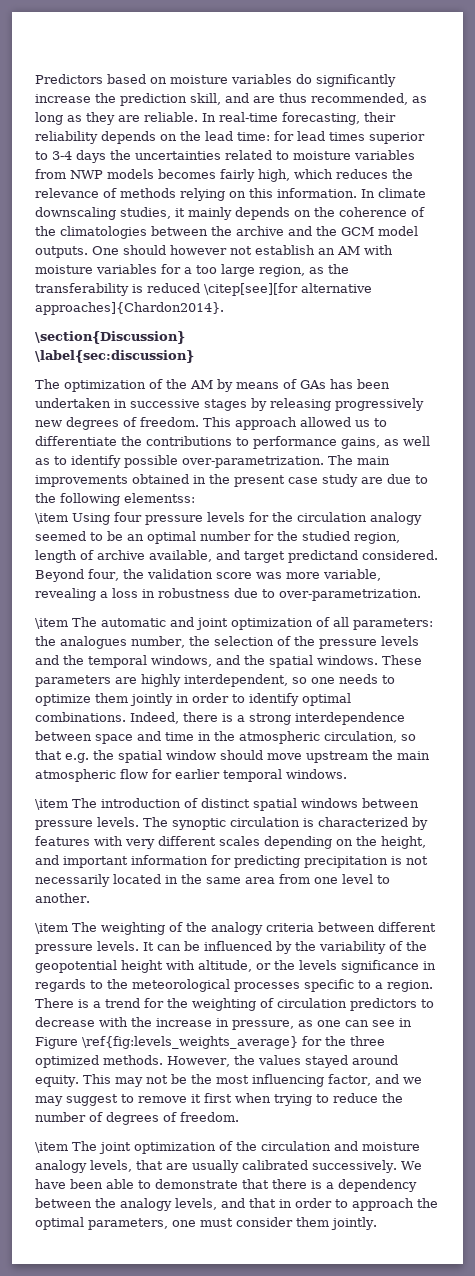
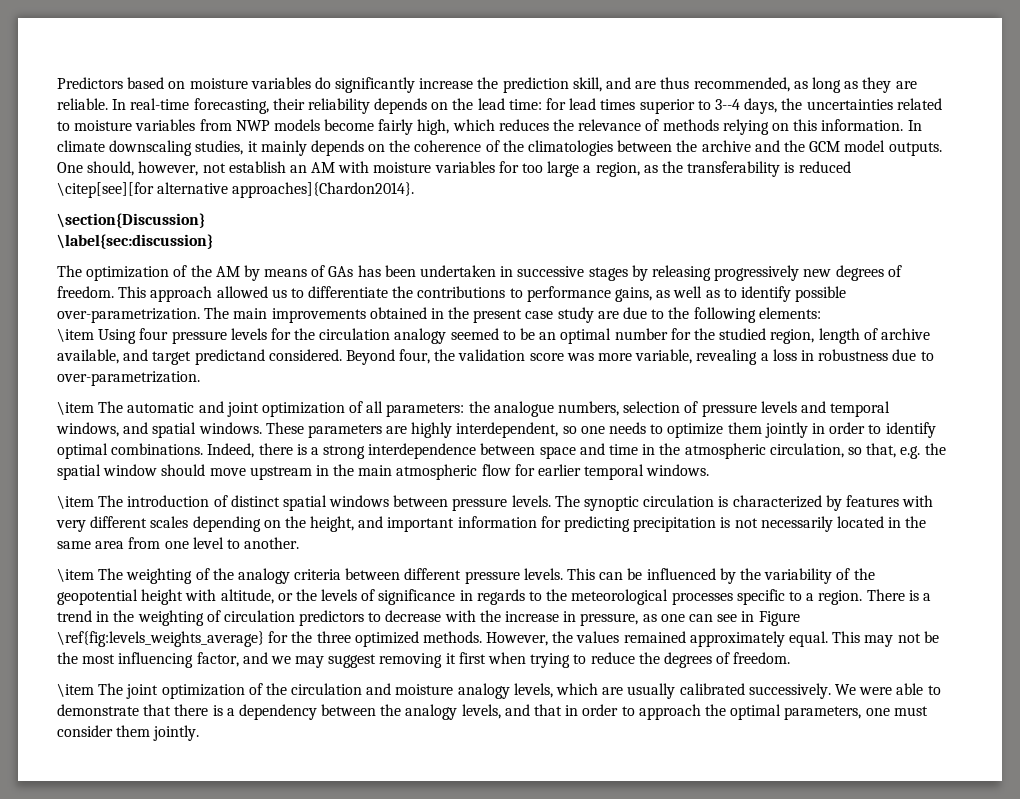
[52,150,106,163] 3-4 days -> [714,98,778,114] 3--4 days,
[158,169,216,179] becomes -> [324,119,375,131] become
[123,245,227,255] should however -> [87,161,199,176] should, however,
[184,267,192,274] a -> (519, 167) none
(255, 270) none -> [583,165,592,173] a
[124,493,195,503] elementss: -> [758,307,821,319] elements:
[60,636,210,649] analogues number, the -> [493,401,620,417] analogue numbers,
[293,636,315,646] the -> (699, 407) none
[63,655,84,665] the -> (826, 407) none
[244,655,265,665] the -> (149, 428) none
[35,750,62,760] that -> [866,443,897,458] that,
(368, 757) none -> [315,465,329,476] in
[143,942,154,951] It -> [567,568,596,580] This
(337, 965) none -> [361,589,376,601] of
[144,998,164,1008] for -> [96,611,110,622] in
[304,1055,398,1068] [35,1075,79,1087] stayed around equity. -> [623,631,829,647] remained approximately equal.
[121,1094,187,1103] to remove -> [379,653,443,668] removing
[35,1112,103,1122] number of -> (660, 658) none
[136,1160,163,1170] that -> [556,683,599,695] which
[35,1179,103,1189] have been -> [859,687,893,695] were

